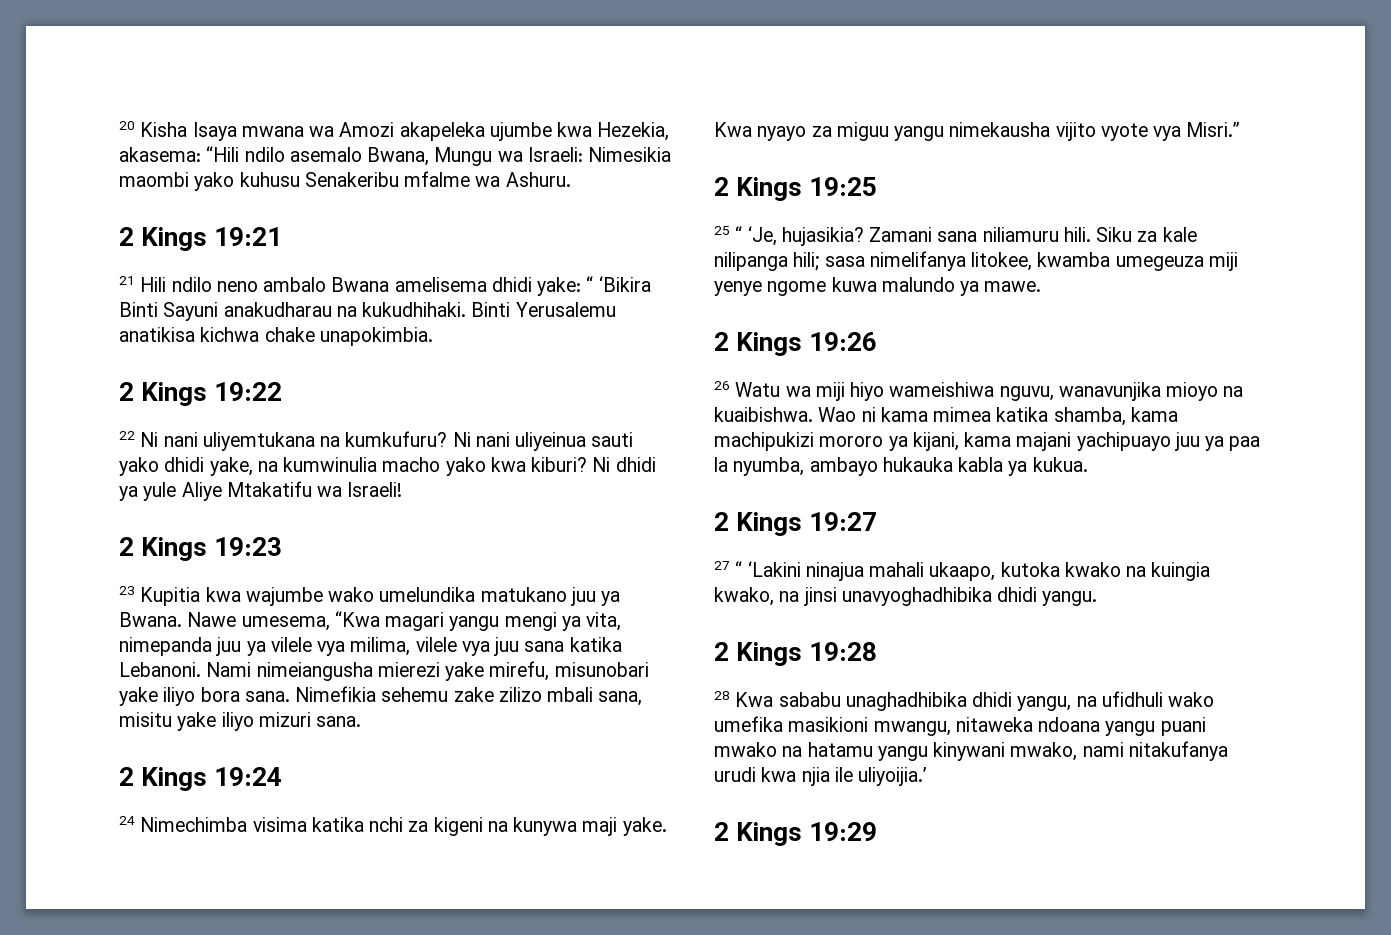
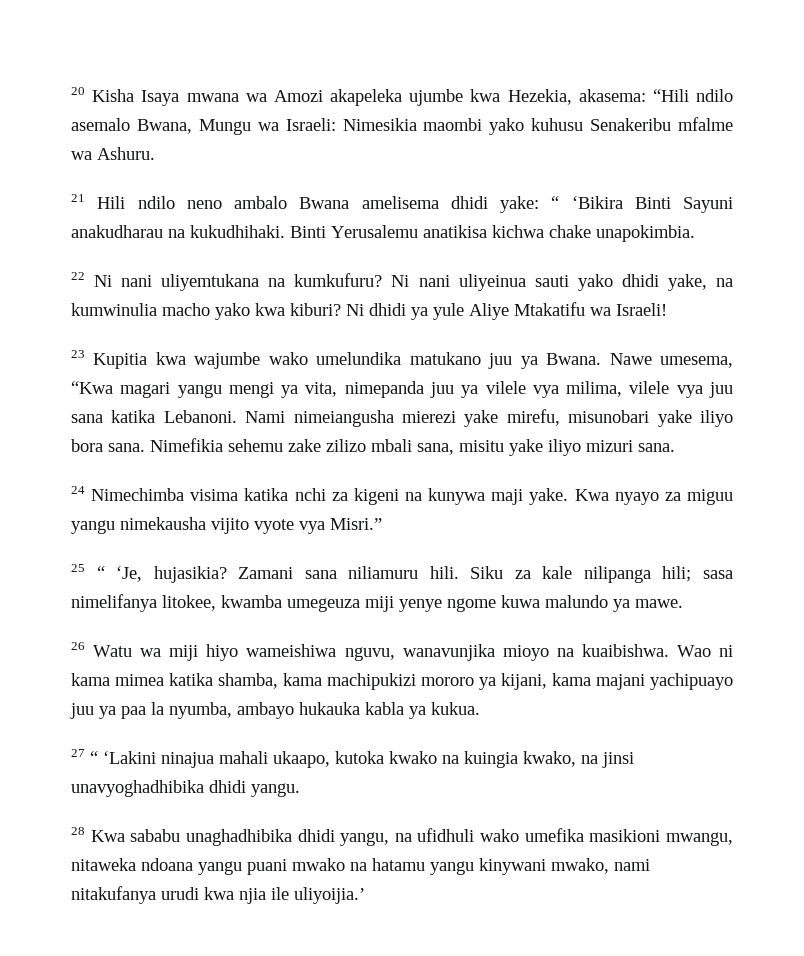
[119,227,283,251] // 2 Kings 19:21 -> (155, 153) none
[119,382,283,406] // 2 Kings 19:22 -> (695, 233) none
[119,537,283,561] // 2 Kings 19:23 -> (667, 309) none
[119,767,283,791] // 2 Kings 19:24 -> (675, 447) none
[714,177,878,201] // 2 Kings 19:25 -> (382, 524) none
[714,332,878,356] // 2 Kings 19:26 -> (683, 603) none
[714,512,878,536] // 2 Kings 19:27 -> (480, 708) none
[714,642,878,666] // 2 Kings 19:28 -> (300, 790) none
[714,822,878,846] // 2 Kings 19:29 -> (365, 895) none

